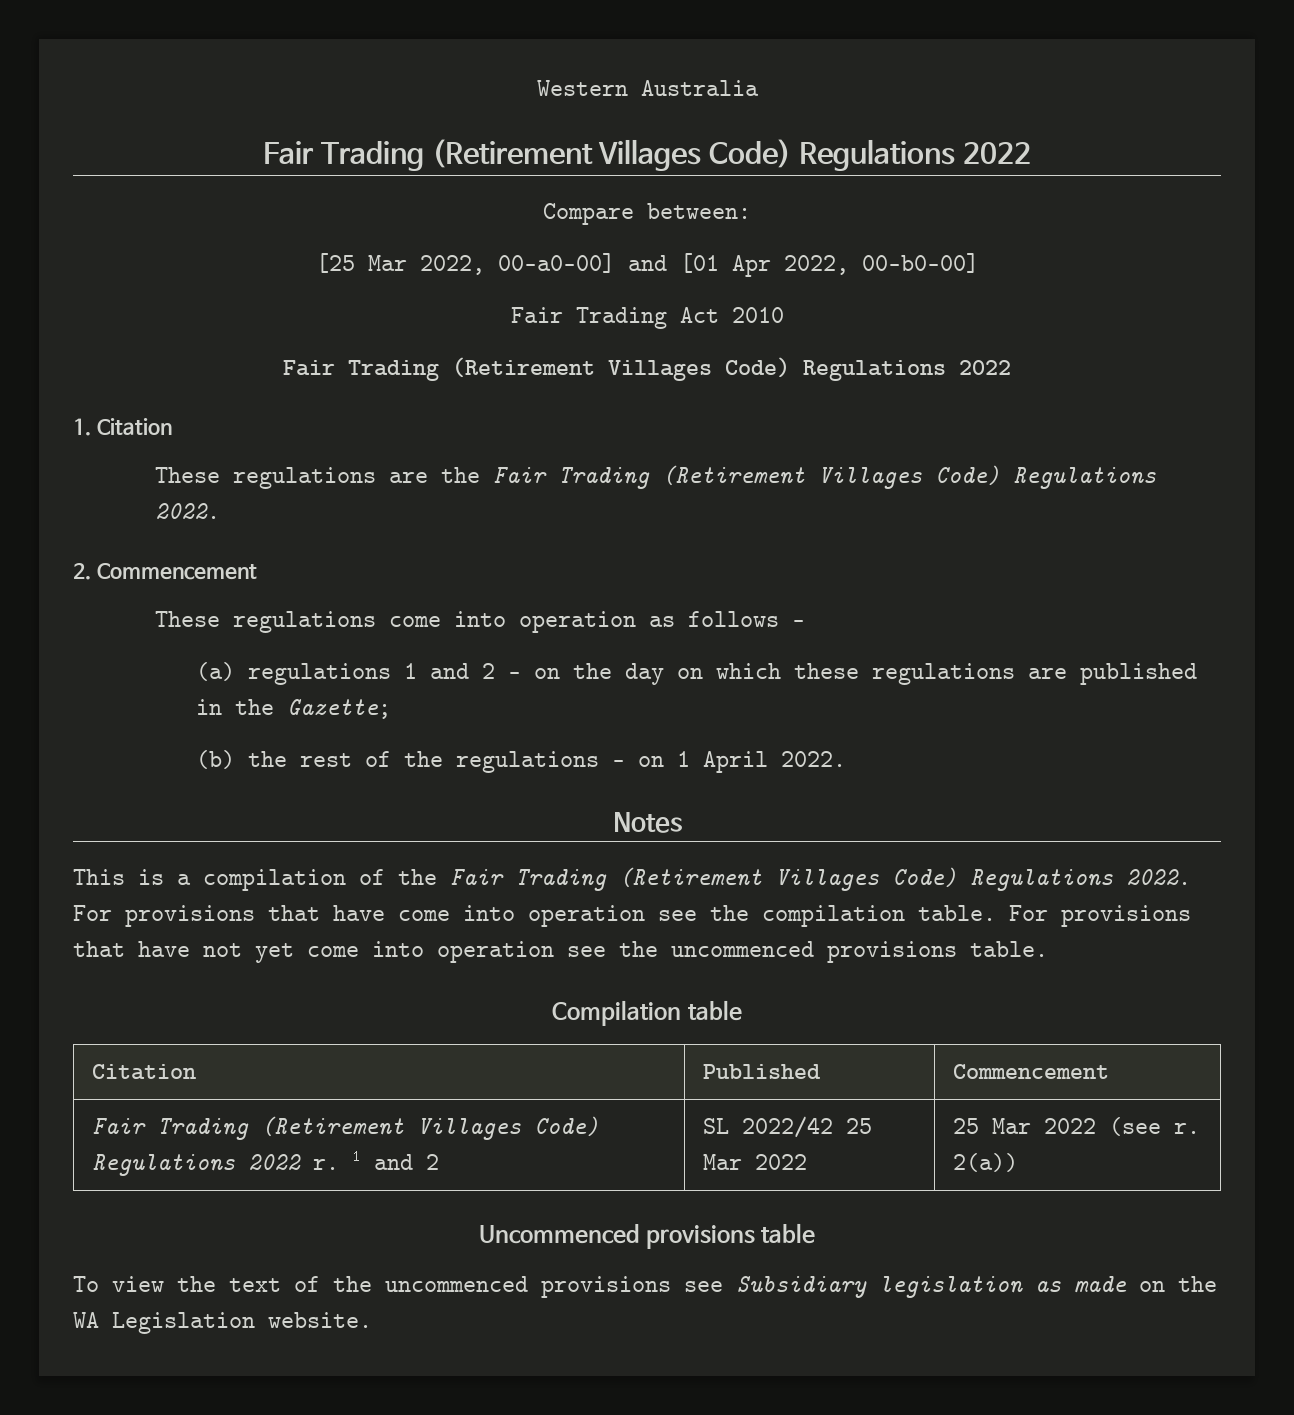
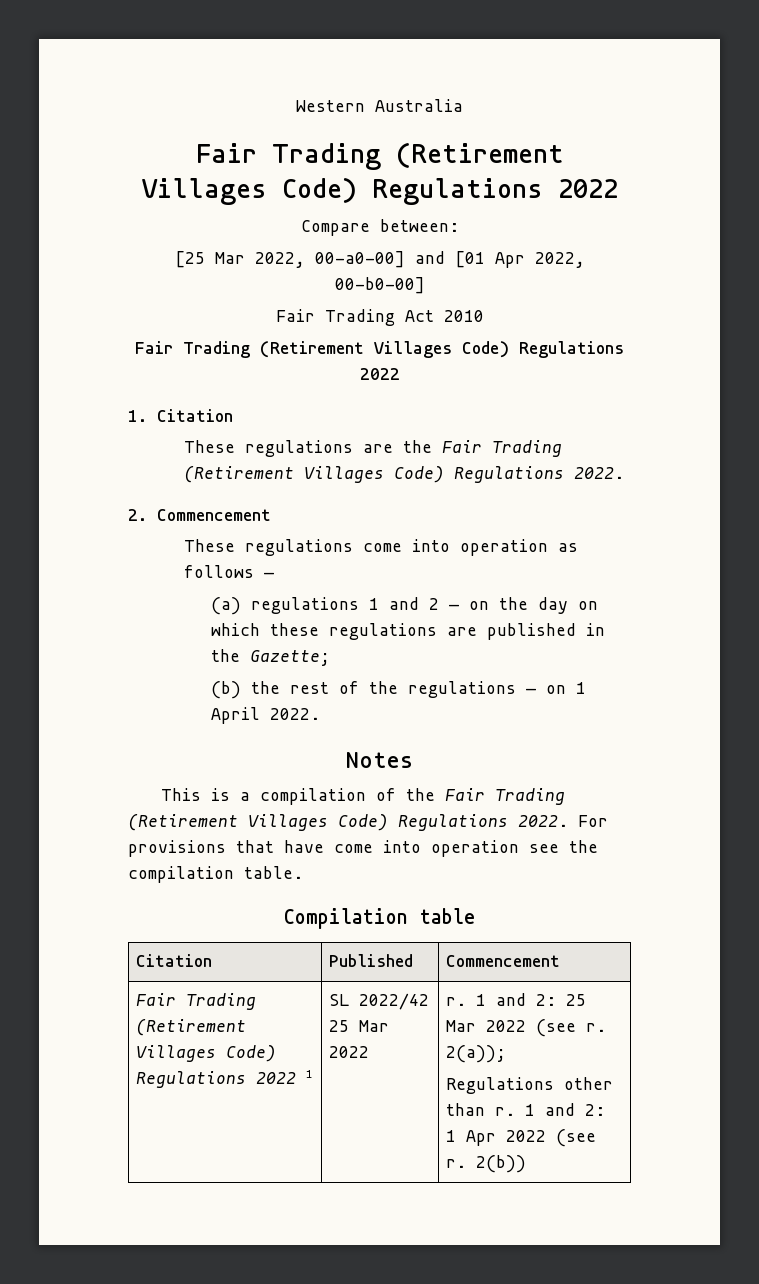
[1009,905,1191,927] [73,941,1048,963] For provisions that have not yet come into operation see the uncommenced provisions table. -> (303, 872) none
[313,1149,440,1170] r. 1 and 2 -> [305,1070,313,1078] 1
(808, 1162) none -> [445,993,556,1006] r. 1 and 2:
[953,1153,1019,1172] [478,1223,816,1249] [73,1276,1217,1298] [73,1312,372,1334] 2(a)) // Uncommenced provisions table // To view the text of the uncommenced provisions see Subsidiary legislation as made on the WA Legislation website. -> [445,1045,506,1063] [445,1077,613,1094] [445,1103,605,1116] [445,1129,596,1147] [445,1155,526,1173] 2(a)); // Regulations other than r. 1 and 2: 1 Apr 2022 (see r. 2(b))

